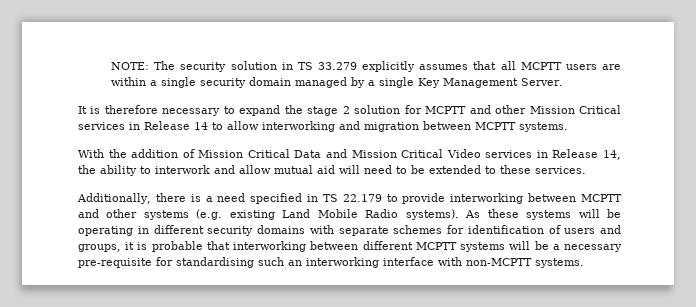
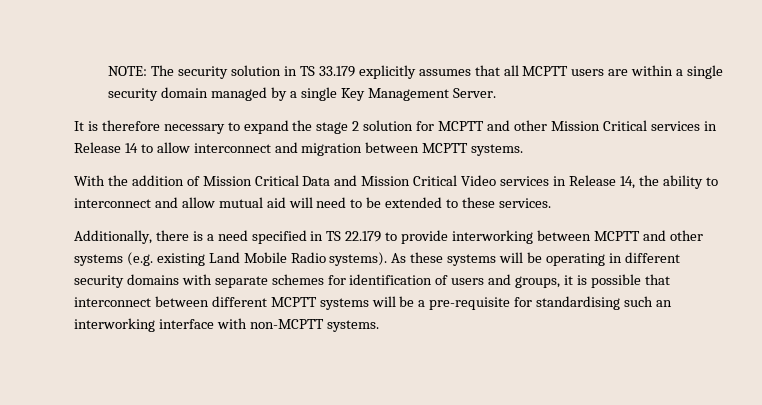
[317,62,357,70] 33.279 -> [318,66,355,77] 33.179
[262,121,335,132] interworking -> [193,143,271,153] interconnect
[155,165,210,174] interwork -> [74,198,151,208] interconnect
[151,241,307,252] probable that interworking -> [590,274,670,288] [74,297,151,307] possible that interconnect
[564,244,622,252] necessary -> (426, 303) none

